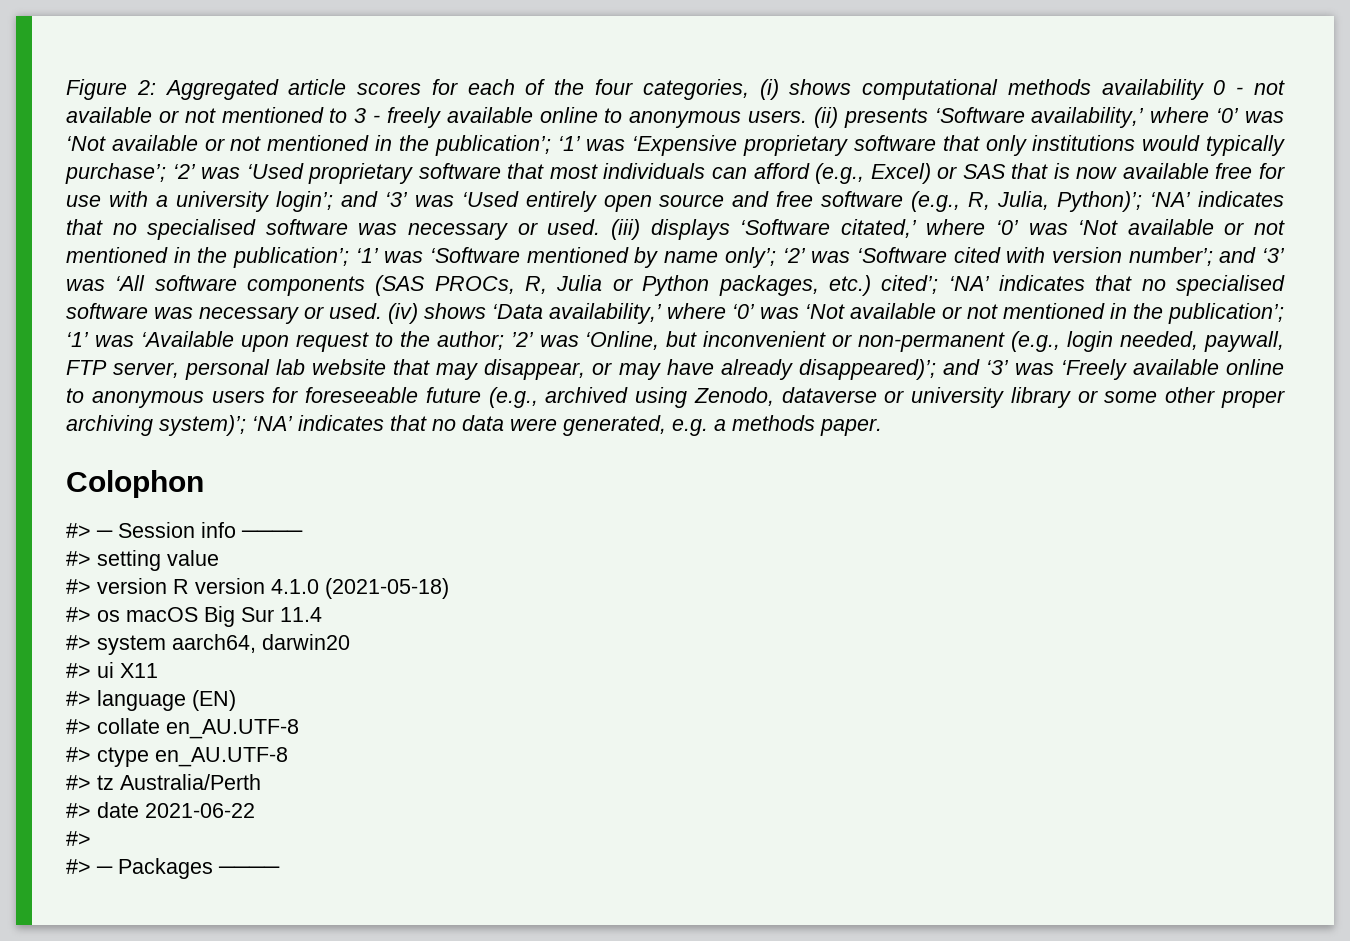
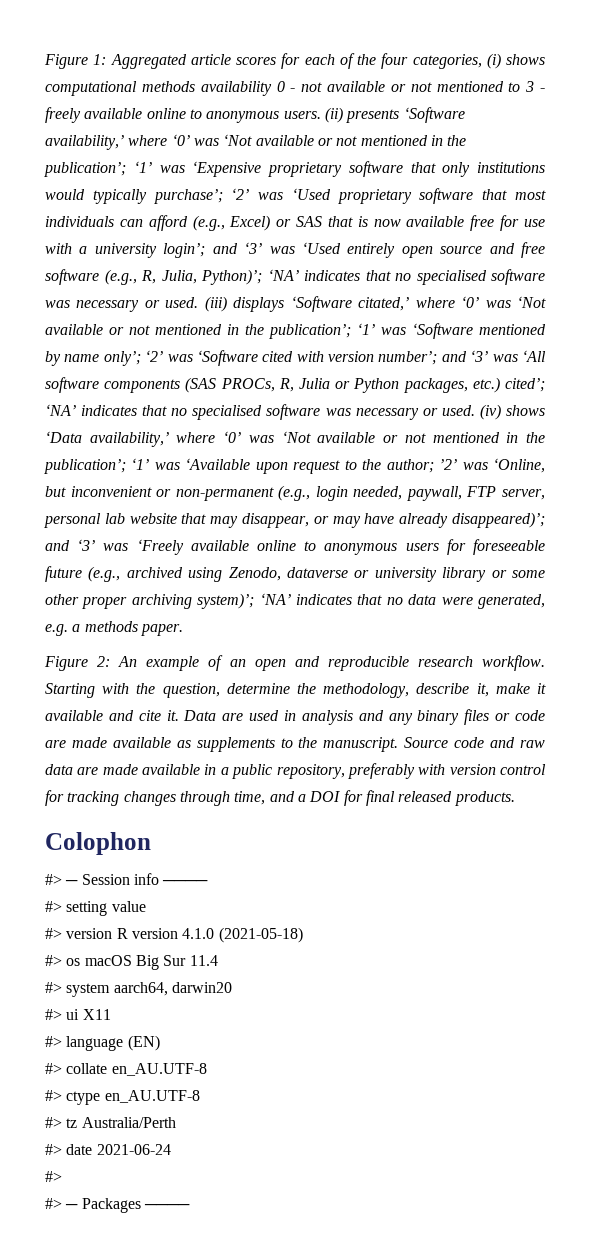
[66,79,156,100] Figure 2: -> [44,54,107,69] Figure 1:
(882, 427) none -> [44,655,545,671] [45,683,546,698] [45,709,545,725] [45,737,546,752] [45,763,547,779] [45,790,515,806] // Figure 2: An example of an open and reproducible research workflow. Starting with the question, determine the methodology, describe it, make it available and cite it. Data are used in analysis and any binary files or code are made available as supplements to the manuscript. Source code and raw data are made available in a public repository, preferably with version control for tracking changes through time, and a DOI for final released products.
[145,803,255,818] 2021-06-22 -> [96,1144,171,1155] 2021-06-24

